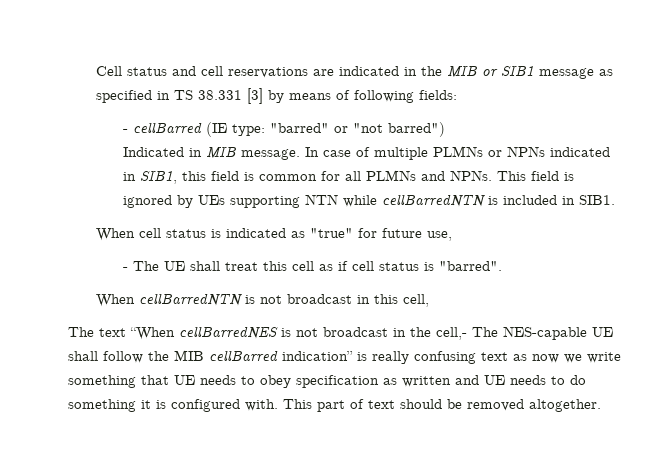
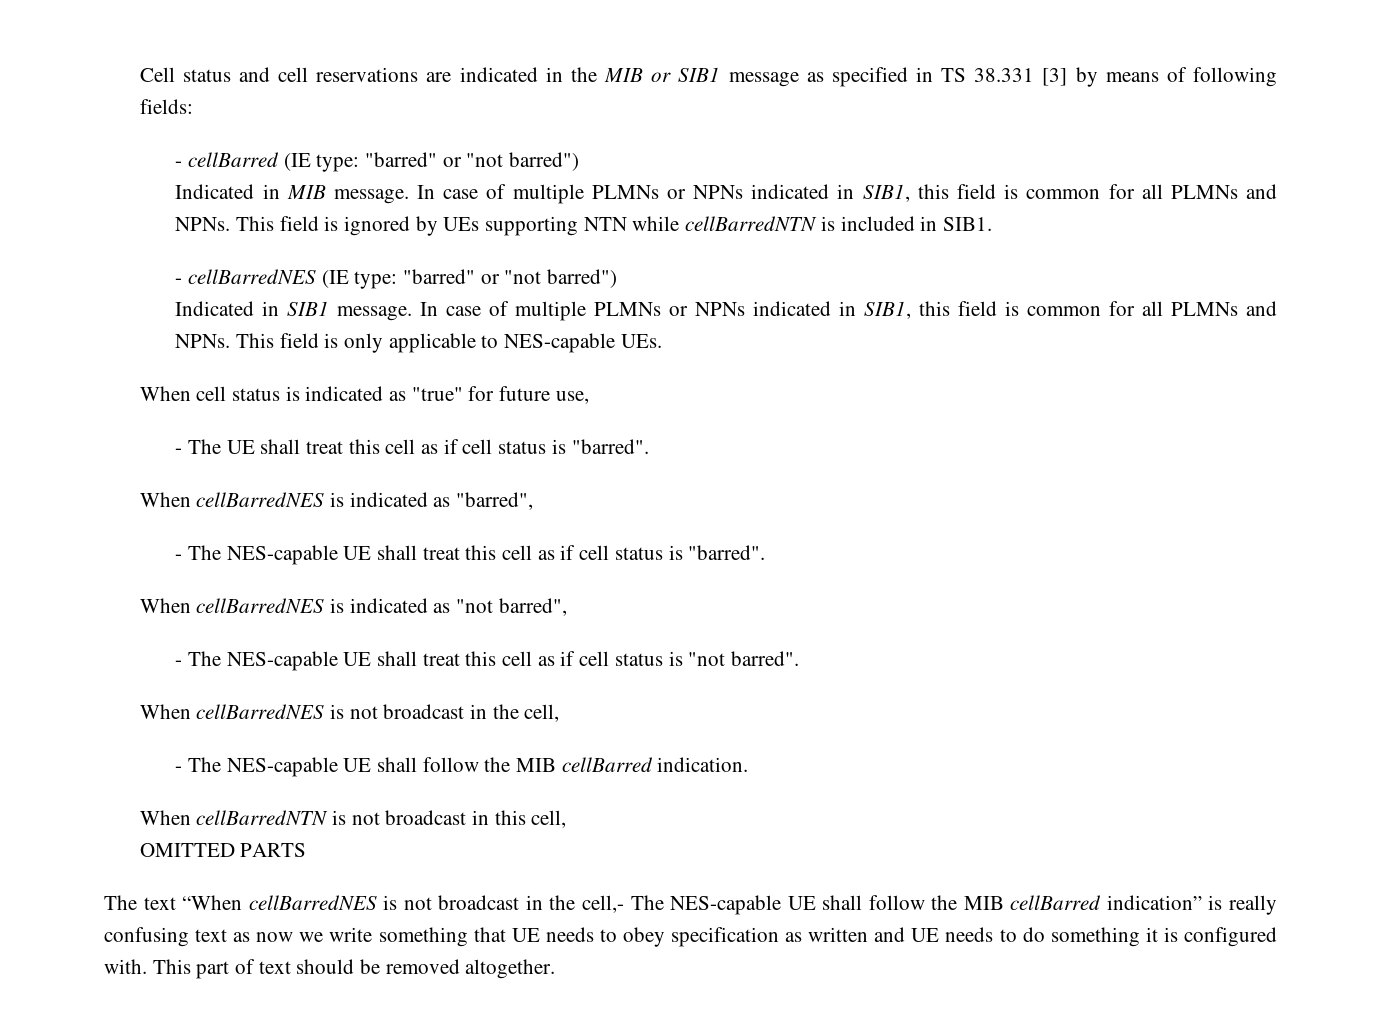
(616, 200) none -> [175,269,618,289] [175,301,1278,321] [175,333,662,353] // - cellBarredNES (IE type: "barred" or "not barred") // Indicated in SIB1 message. In case of multiple PLMNs or NPNs indicated in SIB1, this field is common for all PLMNs and NPNs. This field is only applicable to NES-capable UEs.
(503, 266) none -> [139,492,534,510] [175,545,766,565] [139,598,567,616] [175,651,799,671] [139,704,560,722] [175,757,749,777] // When cellBarredNES is indicated as "barred", // - The NES-capable UE shall treat this cell as if cell status is "barred". // When cellBarredNES is indicated as "not barred", // - The NES-capable UE shall treat this cell as if cell status is "not barred". // When cellBarredNES is not broadcast in the cell, // - The NES-capable UE shall follow the MIB cellBarred indication.
(429, 300) none -> [139,843,307,857] // OMITTED PARTS

